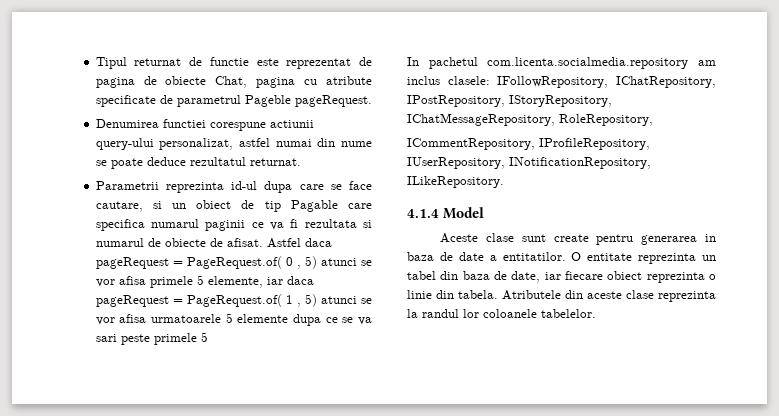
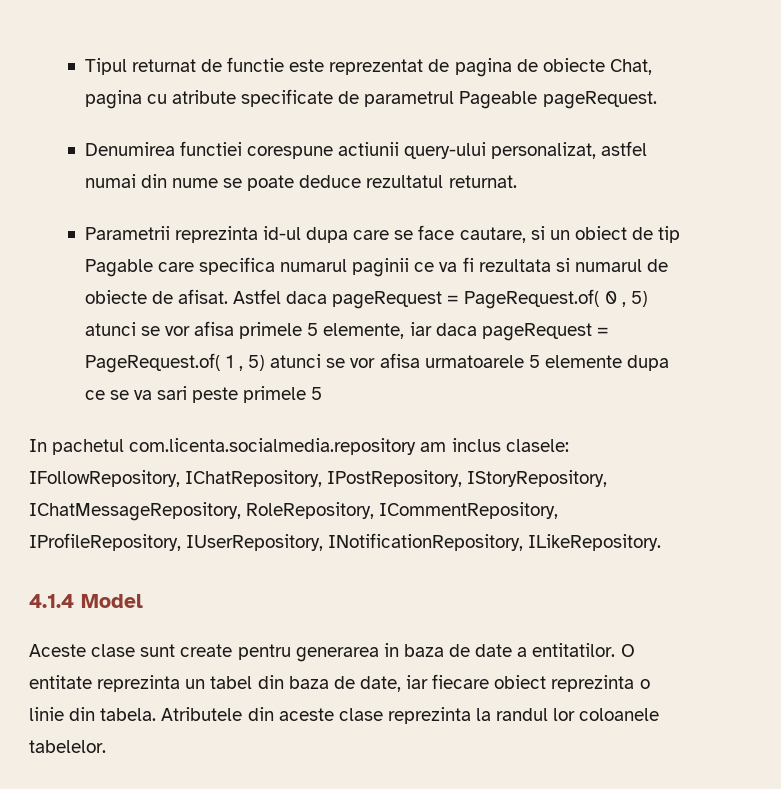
[244,95,291,107] Pageble -> [459,91,538,109] Pageable
(653, 120) // -> (375, 510) none

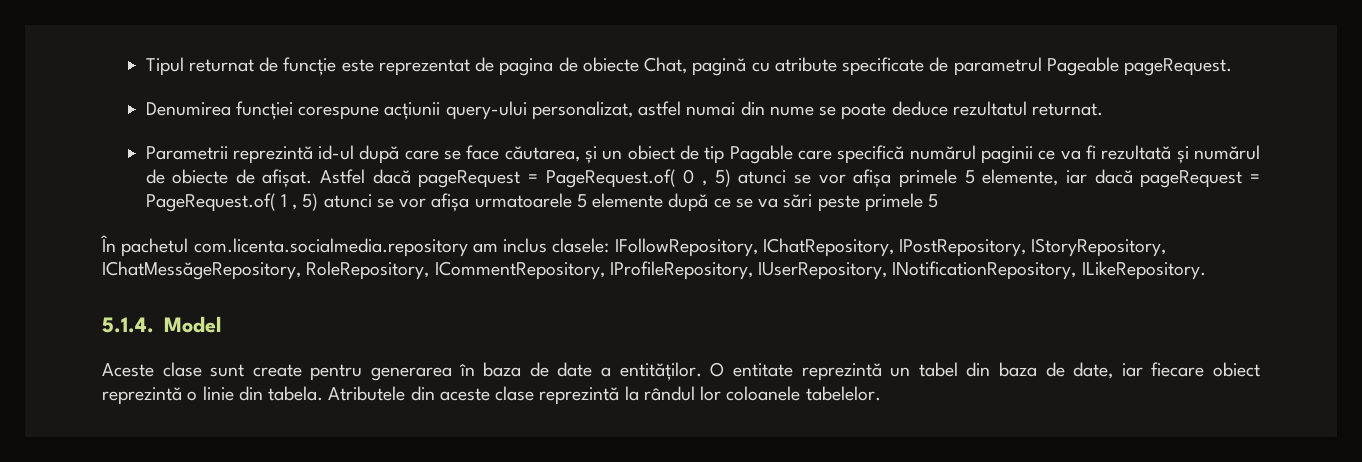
[227,57,285,72] functie -> [283,57,337,76] funcție
[84,90,142,109] pagina -> [692,58,747,76] pagină
[179,141,400,159] functiei corespune actiunii -> [235,101,441,120] funcției corespune acțiunii
[174,226,349,243] reprezinta id-ul dupa -> [232,145,400,164] reprezintă id-ul după
[459,226,545,243] cautare, si -> [504,146,598,164] căutarea, și
[198,257,348,275] specifica numarul -> [837,145,976,164] specifică numărul
[478,258,669,272] [84,289,328,304] rezultata si numarul de obiecte de afisat. Astfel daca -> [1101,145,1260,164] [145,169,411,188] rezultată și numărul de obiecte de afișat. Astfel dacă
[194,321,235,336] afisa -> [853,169,892,188] afișa
[435,323,477,336] daca -> [1094,169,1133,184] dacă
[379,353,420,368] afisa -> [431,193,470,212] afișa
[627,355,670,371] dupa -> [668,193,709,212] după
[157,386,188,400] sari -> [783,194,813,208] sări
[29,439,47,452] In -> [101,235,116,252] În
[29,502,241,521] IChatMessageRepository, -> [102,261,301,280] IChatMessăgeRepository,
[29,594,74,608] 4.1.4 -> [102,317,154,333] 5.1.4.
[383,643,399,657] in -> [458,364,475,376] în
[532,643,616,657] entitatilor. -> [619,362,702,381] entităților.
[97,675,181,692] reprezinta -> [801,363,882,381] reprezintă
[551,675,635,692] reprezinta -> [102,387,182,405] reprezintă
[387,707,549,724] reprezinta la randul -> [539,386,695,405] reprezintă la rândul

